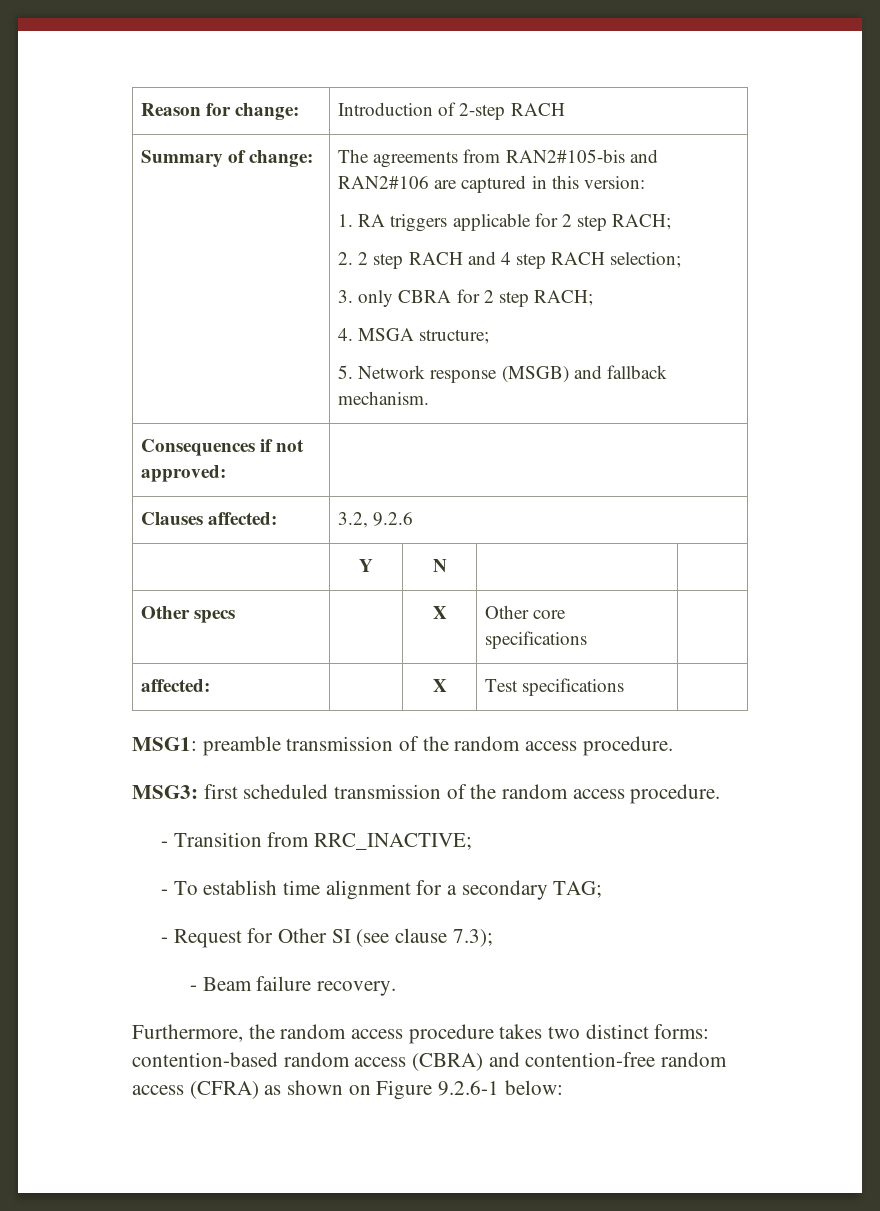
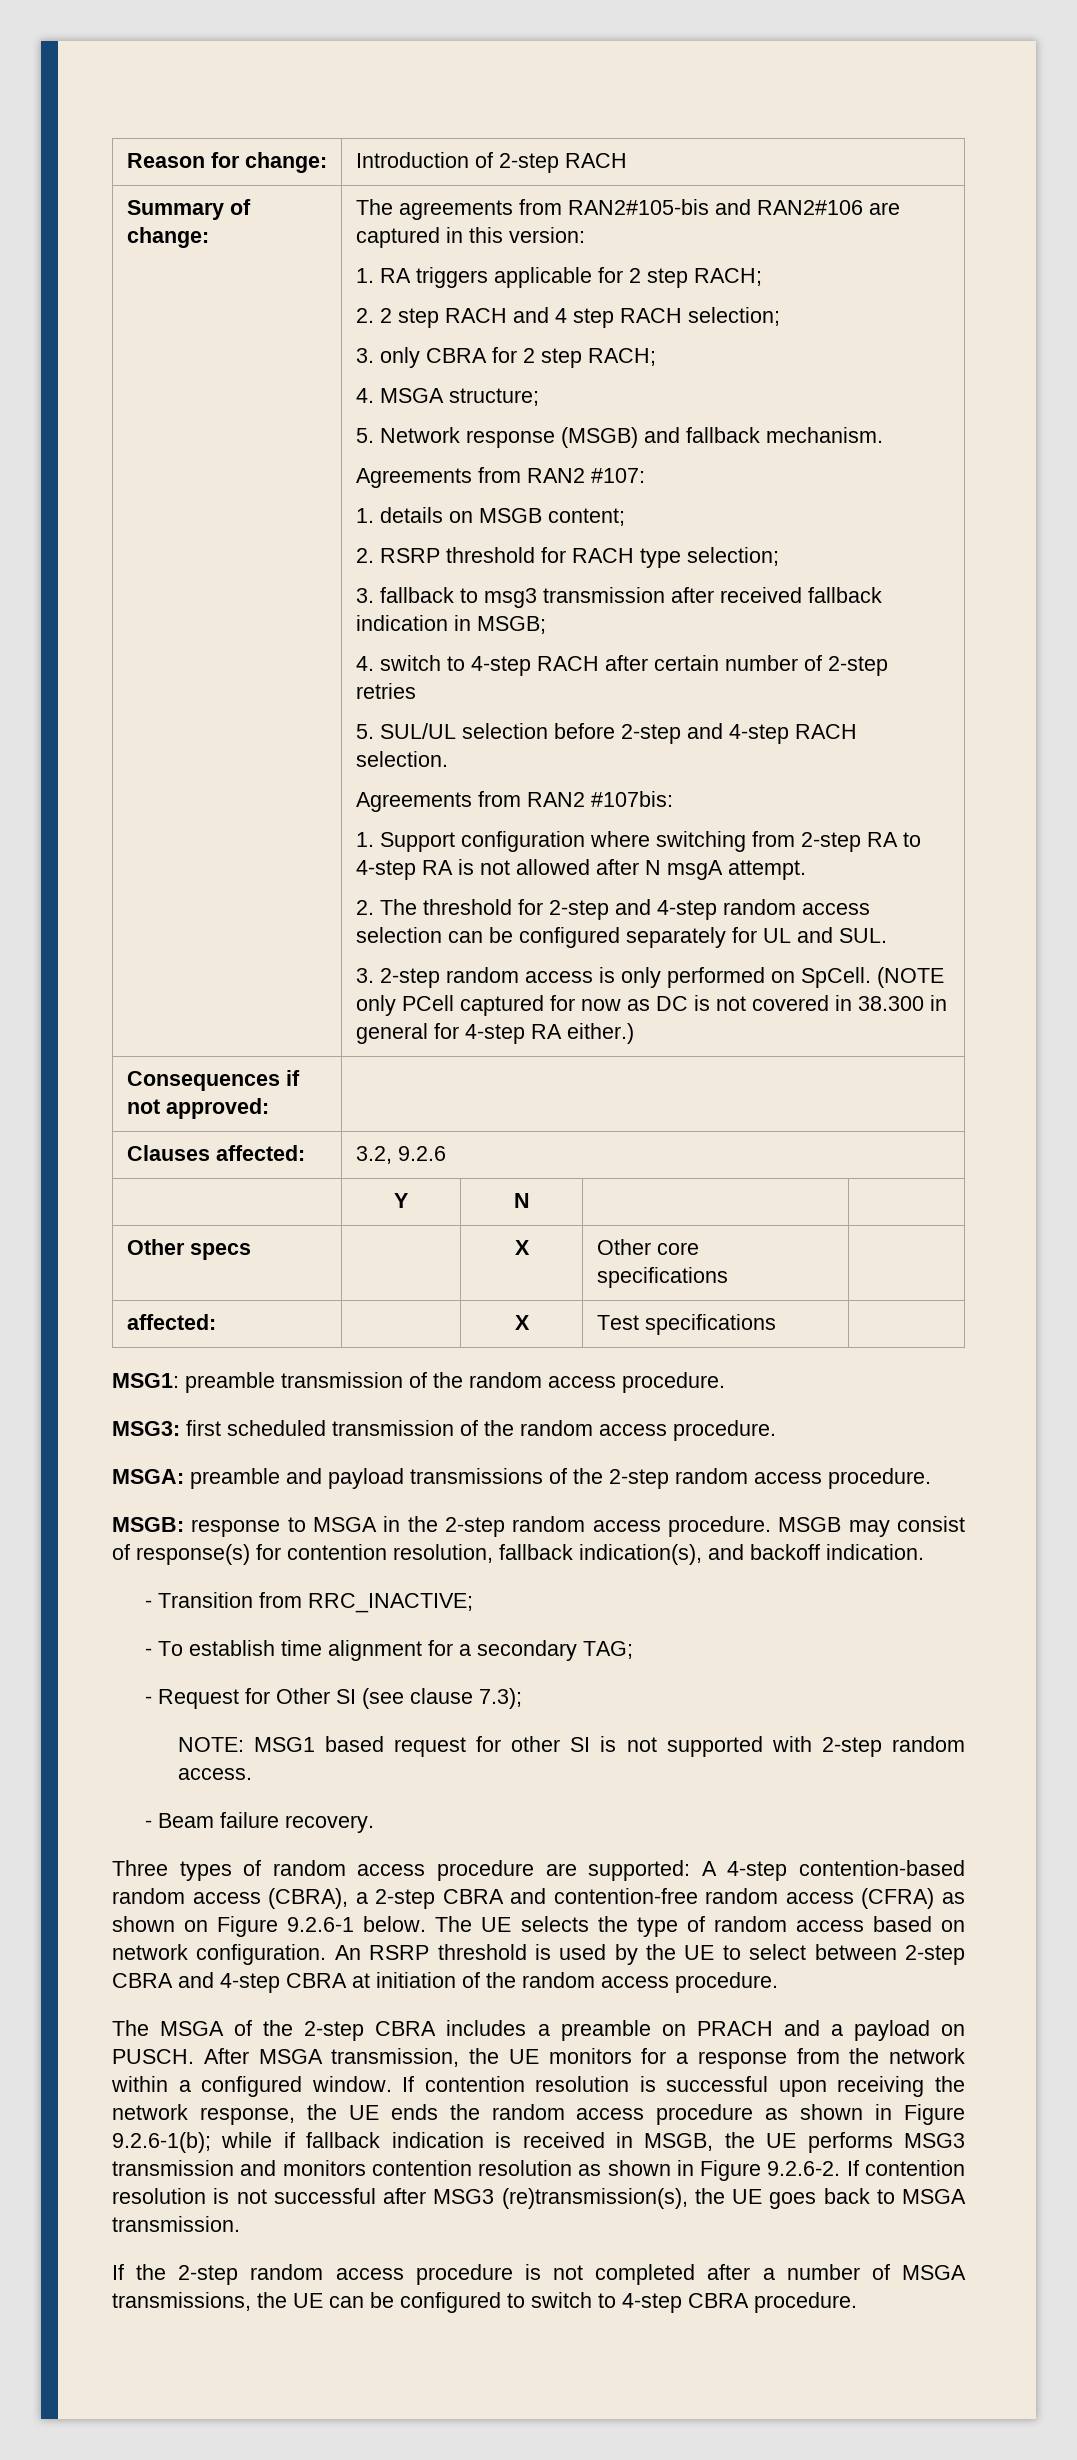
(430, 398) none -> [355,467,645,488] [355,507,625,526] [355,547,779,568] [355,587,882,608] [355,615,546,634] [355,655,888,676] [355,683,416,699] [355,723,857,744] [355,751,448,767] [355,791,673,812] [355,831,921,852] [355,859,806,880] [355,899,870,920] [355,927,887,948] [355,967,944,988] [355,995,947,1016] [355,1023,634,1044] // Agreements from RAN2 #107: // 1. details on MSGB content; // 2. RSRP threshold for RACH type selection; // 3. fallback to msg3 transmission after received fallback indication in MSGB; // 4. switch to 4-step RACH after certain number of 2-step retries // 5. SUL/UL selection before 2-step and 4-step RACH selection. // Agreements from RAN2 #107bis: // 1. Support configuration where switching from 2-step RA to 4-step RA is not allowed after N msgA attempt. // 2. The threshold for 2-step and 4-step random access selection can be configured separately for UL and SUL. // 3. 2-step random access is only performed on SpCell. (NOTE only PCell captured for now as DC is not covered in 38.300 in general for 4-step RA either.)
(721, 794) none -> [112,1468,931,1489] [112,1516,965,1537] [112,1544,924,1565] // MSGA: preamble and payload transmissions of the 2-step random access procedure. // MSGB: response to MSGA in the 2-step random access procedure. MSGB may consist of response(s) for contention resolution, fallback indication(s), and backoff indication.
[189,976,396,996] [132,1024,710,1044] [132,1052,484,1071] - Beam failure recovery. // Furthermore, the random access procedure takes two distinct forms: contention-based random access (CBRA) -> [177,1736,966,1757] [177,1768,252,1780] [144,1812,374,1833] [112,1860,966,1881] [112,1888,504,1909] NOTE: MSG1 based request for other SI is not supported with 2-step random access. // - Beam failure recovery. // Three types of random access procedure are supported: A 4-step contention-based random access (CBRA), a 2-step CBRA
[504,1080,563,1095] below: -> [363,1916,965,1937] [112,1944,965,1965] [112,1972,778,1993] [112,2020,965,2041] [112,2048,965,2069] [111,2076,965,2097] [112,2104,965,2125] [112,2132,965,2153] [112,2160,965,2181] [112,2188,966,2209] [112,2216,240,2232] [112,2264,967,2285] [112,2292,857,2313] below. The UE selects the type of random access based on network configuration. An RSRP threshold is used by the UE to select between 2-step CBRA and 4-step CBRA at initiation of the random access procedure. // The MSGA of the 2-step CBRA includes a preamble on PRACH and a payload on PUSCH. After MSGA transmission, the UE monitors for a response from the network within a configured window. If contention resolution is successful upon receiving the network response, the UE ends the random access procedure as shown in Figure 9.2.6-1(b); while if fallback indication is received in MSGB, the UE performs MSG3 transmission and monitors contention resolution as shown in Figure 9.2.6-2. If contention resolution is not successful after MSG3 (re)transmission(s), the UE goes back to MSGA transmission. // If the 2-step random access procedure is not completed after a number of MSGA transmissions, the UE can be configured to switch to 4-step CBRA procedure.

